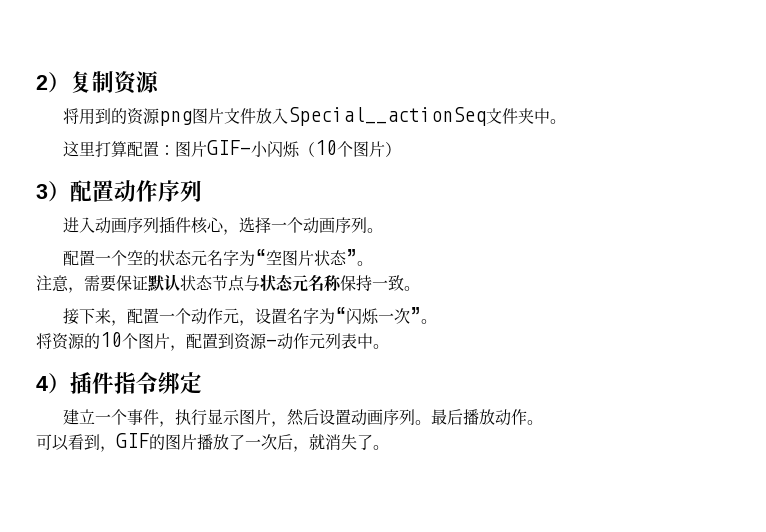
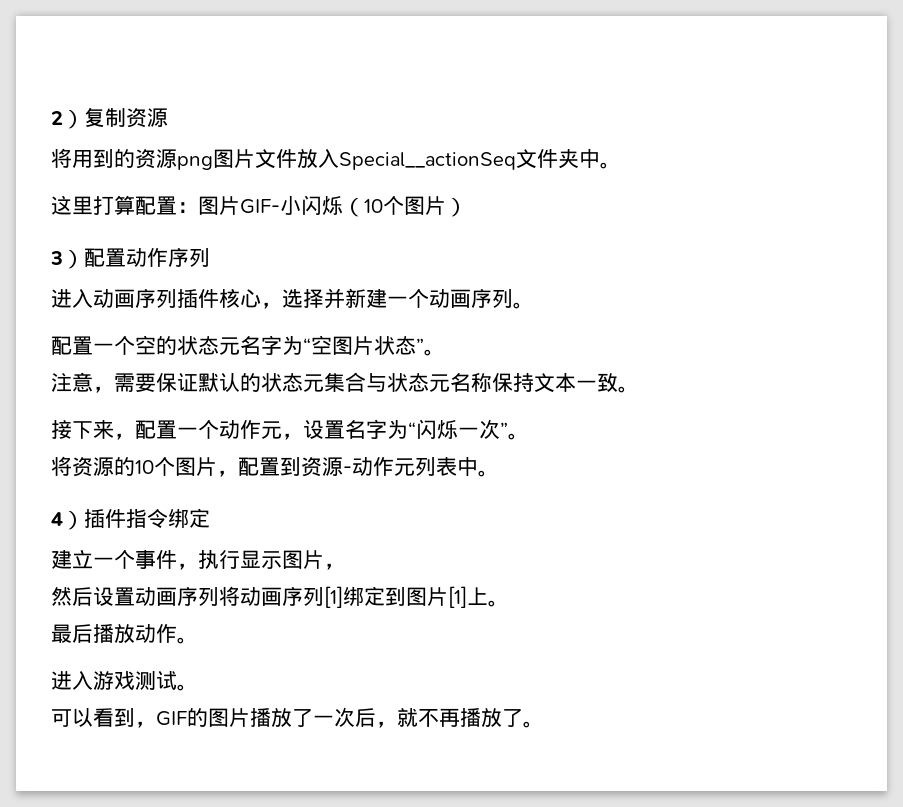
(272, 225) none -> [324,288,387,309] 并新建
[180,275,245,292] 状态节点 -> [240,372,366,392] 的状态元集合
(372, 283) none -> [534,372,576,393] 文本
(288, 424) none -> (345, 566) //
[415,420,432,425] 。 -> [219,586,509,608] 将动画序列[1]绑定到图片[1]上。 //
(544, 422) none -> [51,671,198,691] // 进入游戏测试。
[325,434,357,450] 消失 -> [418,708,502,727] 不再播放

